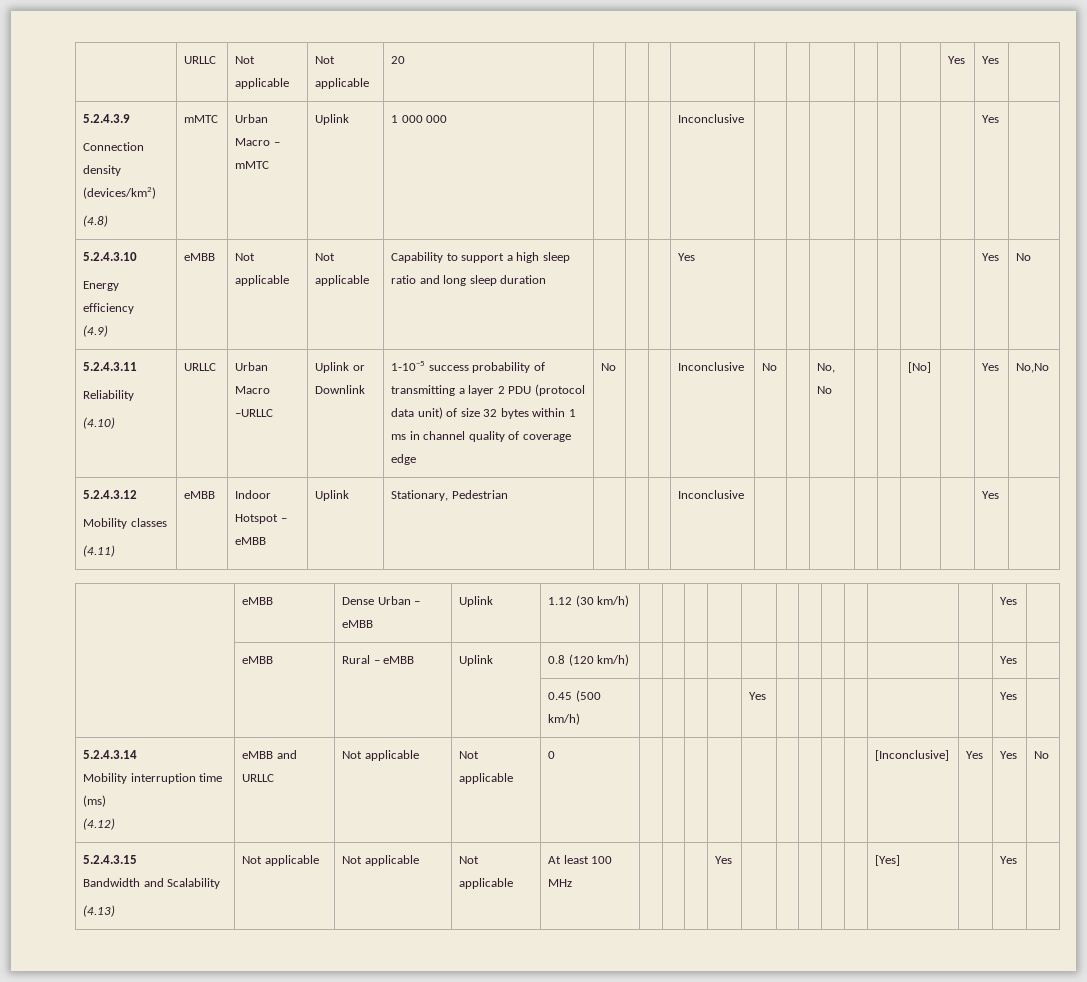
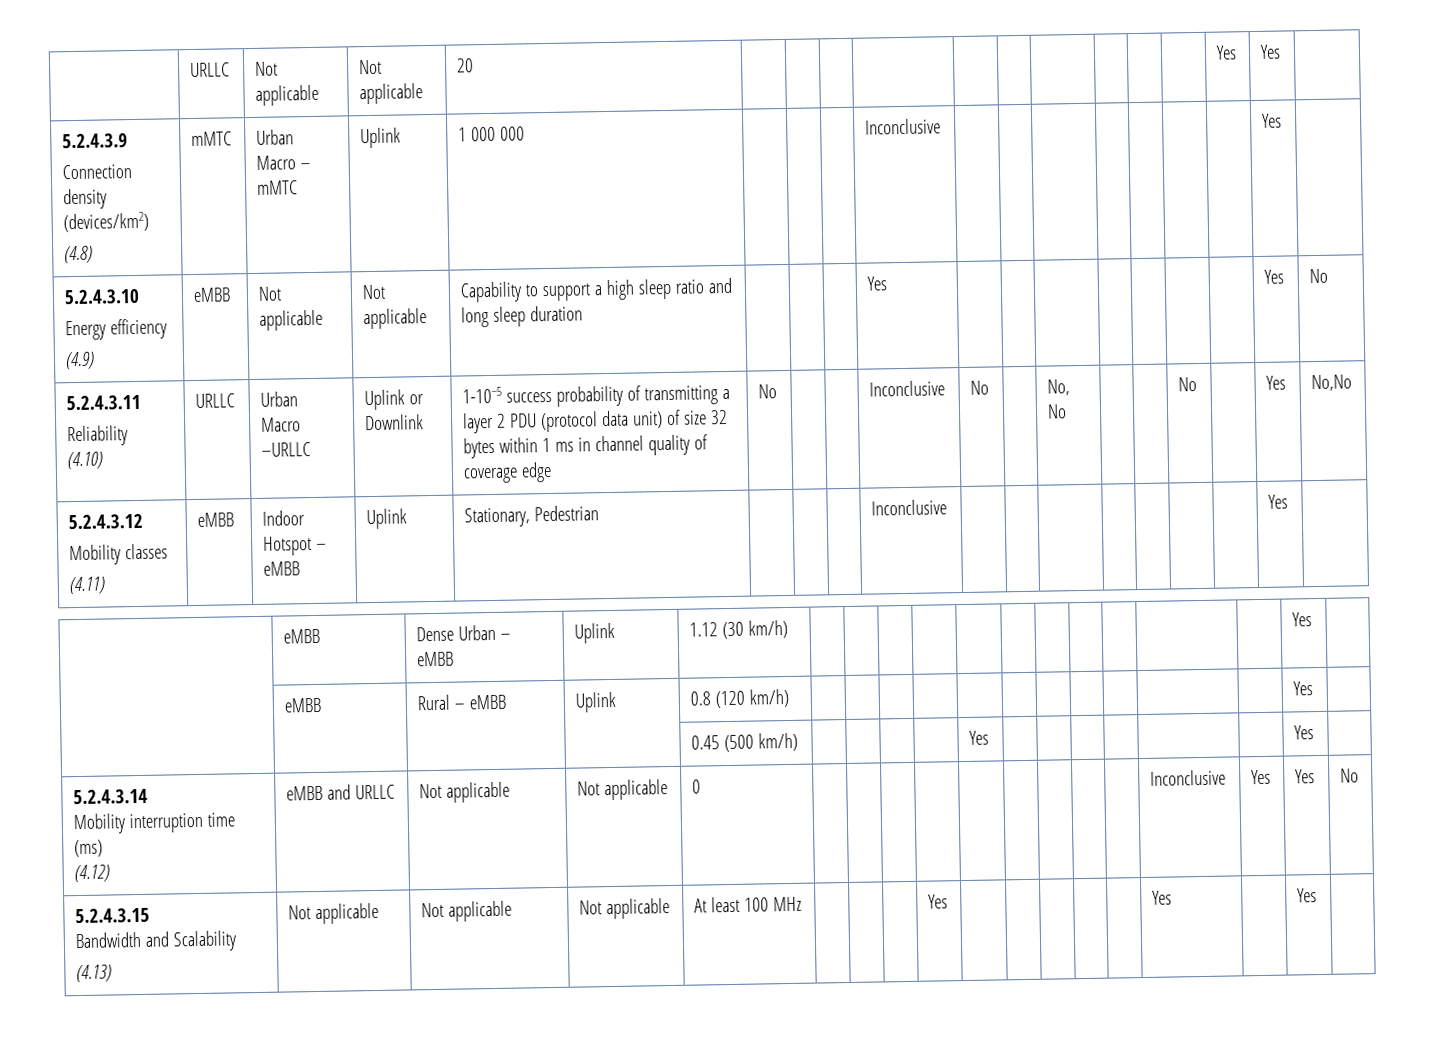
[908,362,932,373] [No] -> [1178,377,1198,392] No
[875,750,950,761] [Inconclusive] -> [1150,769,1227,786] Inconclusive
[875,855,901,866] [Yes] -> [1152,890,1173,905] Yes

